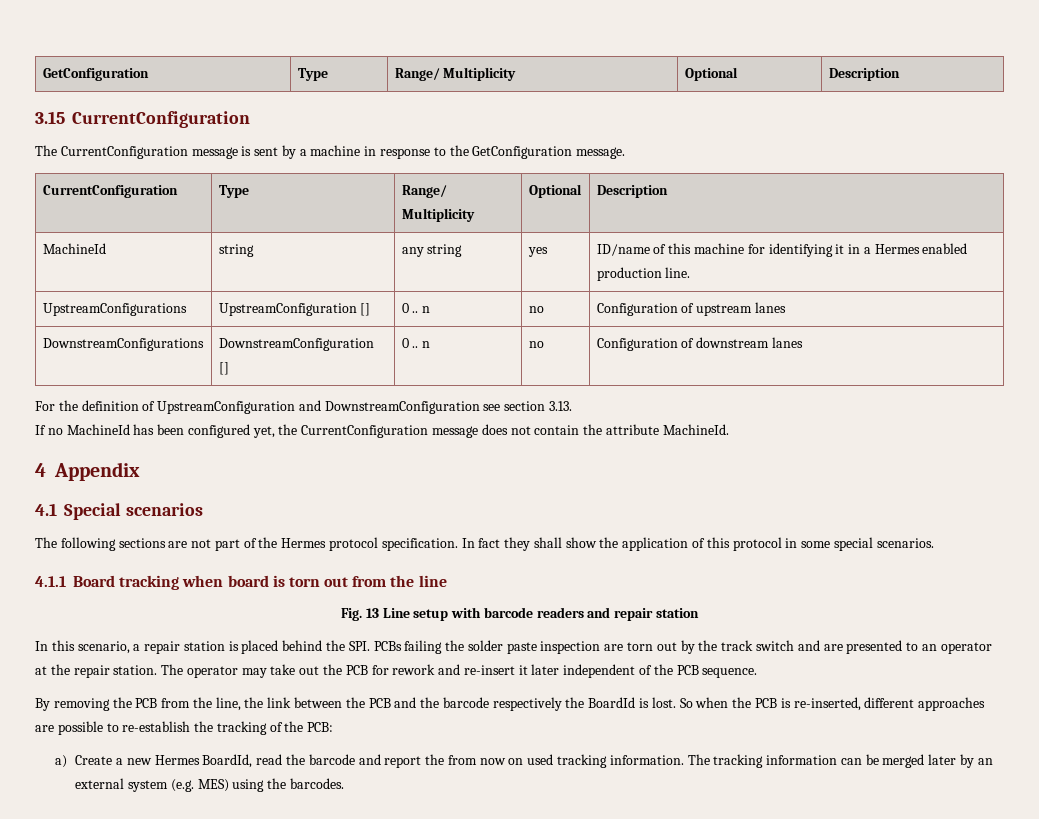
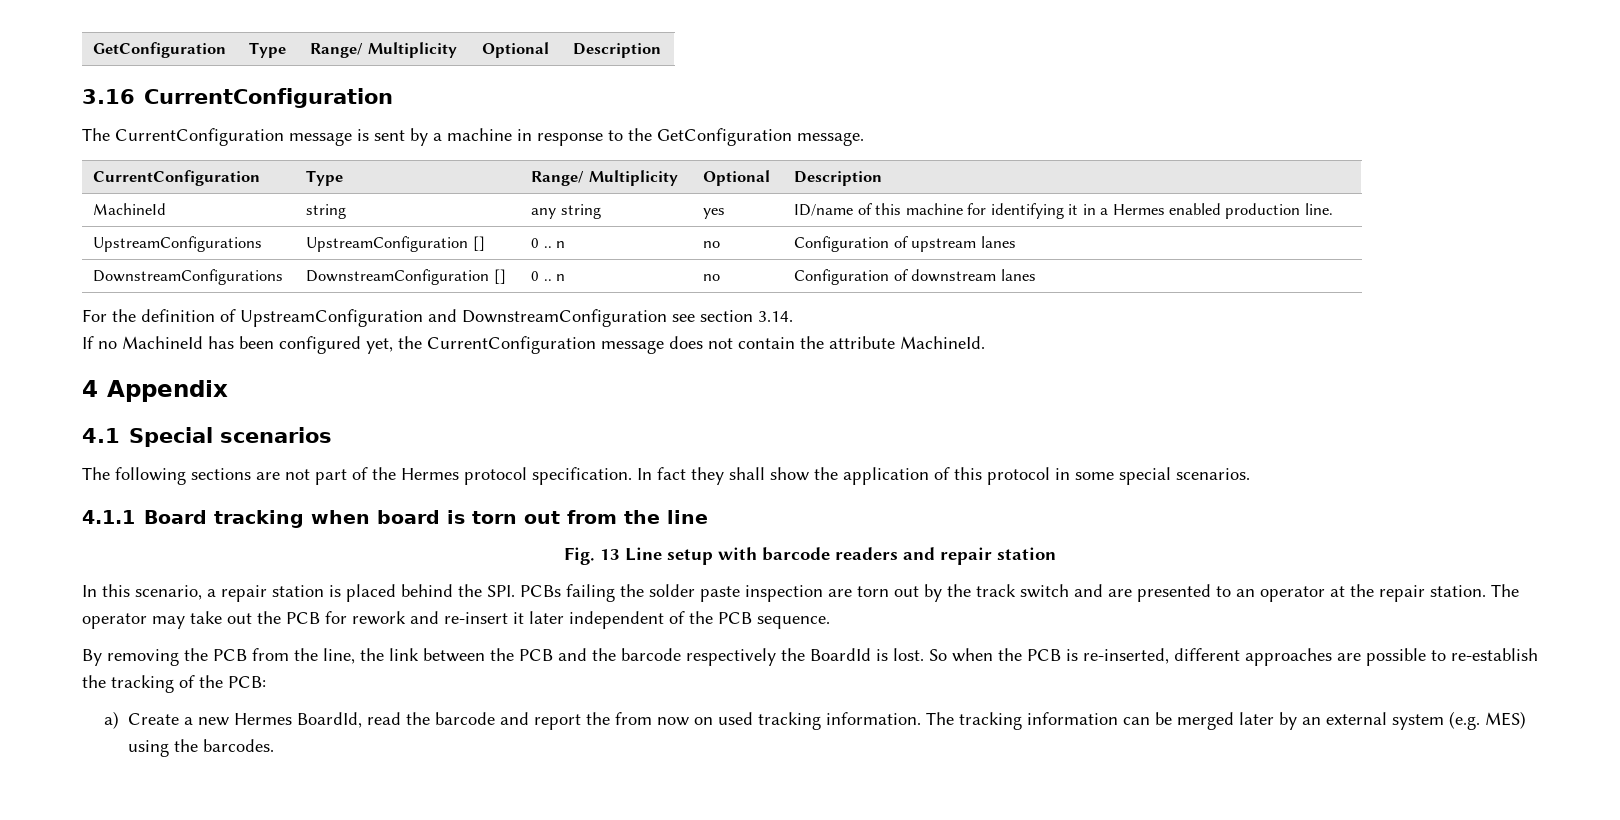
[35,111,65,124] 3.15 -> [82,89,135,104] 3.16
[549,401,573,411] 3.13. -> [758,311,793,322] 3.14.

